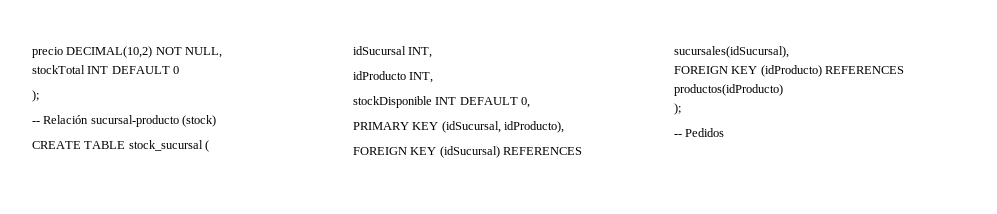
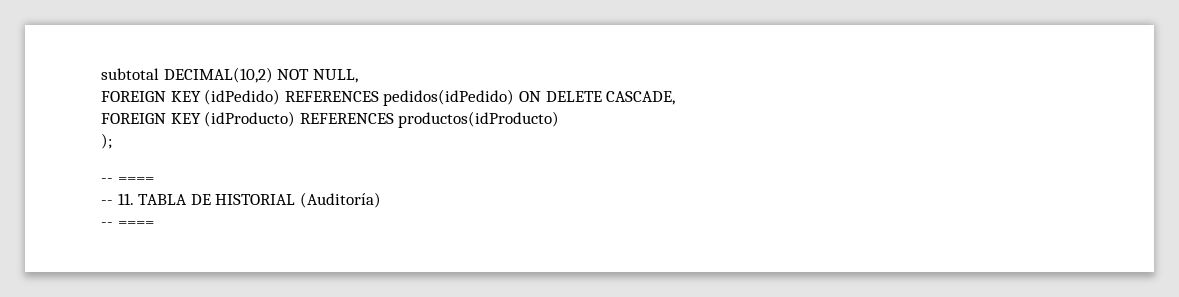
[32,47,63,58] precio -> [101,68,159,80] subtotal
[32,65,180,74] [32,90,39,102] [32,115,217,127] [32,140,210,152] [353,46,433,58] [353,71,434,83] [353,96,531,108] [353,121,565,133] [353,146,583,158] [674,46,789,58] stockTotal INT DEFAULT 0 // ); // -- Relación sucursal-producto (stock) // CREATE TABLE stock_sucursal ( // idSucursal INT, // idProducto INT, // stockDisponible INT DEFAULT 0, // PRIMARY KEY (idSucursal, idProducto), // FOREIGN KEY (idSucursal) REFERENCES sucursales(idSucursal), -> [101,89,676,106] FOREIGN KEY (idPedido) REFERENCES pedidos(idPedido) ON DELETE CASCADE,
[685,128,725,137] Pedidos -> [117,177,154,183] [101,192,381,208] [101,221,154,227] ==== // -- 11. TABLA DE HISTORIAL (Auditoría) // -- ====

